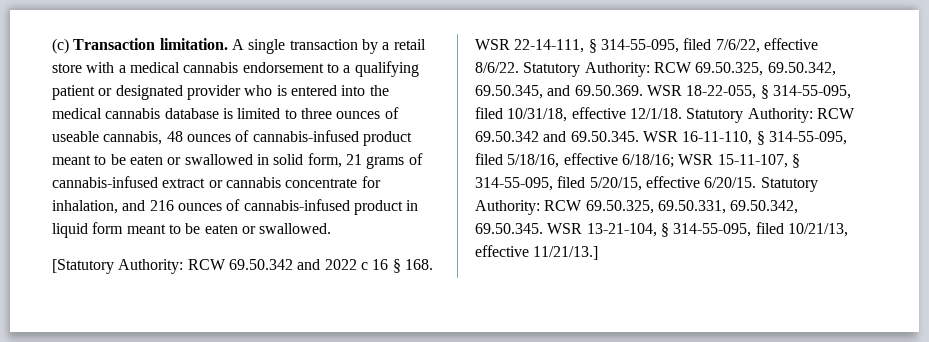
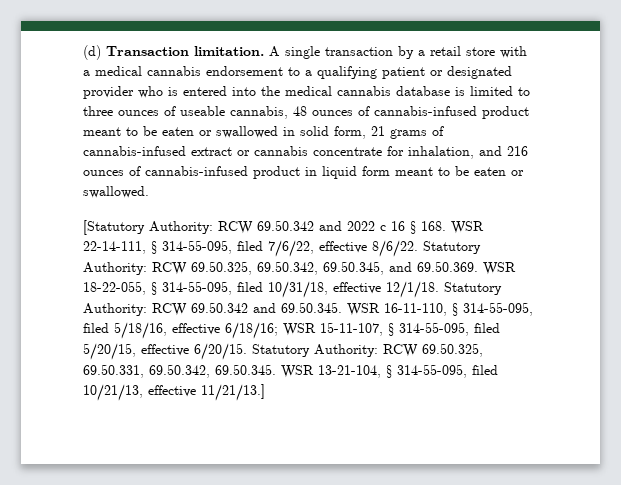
[52,38,69,54] (c) -> [83,45,101,60] (d)

